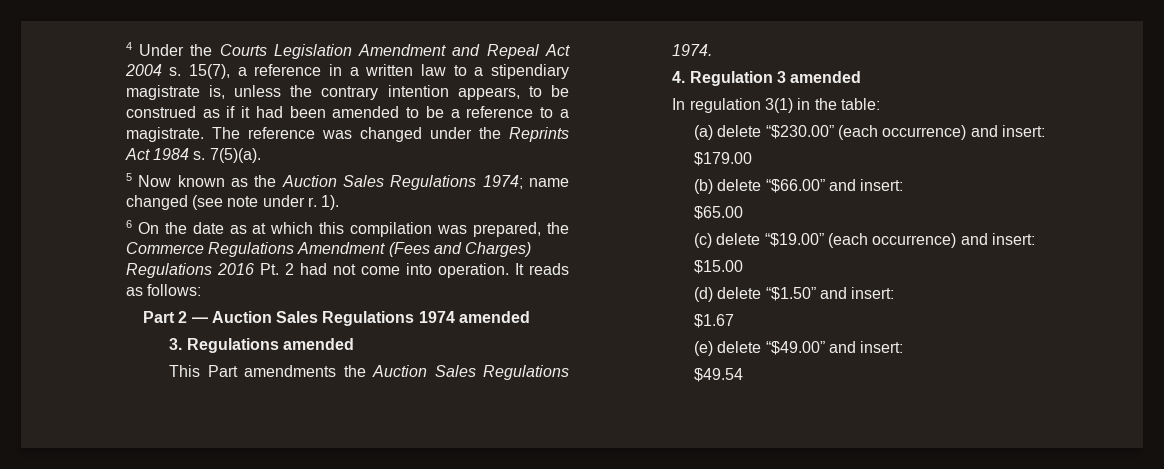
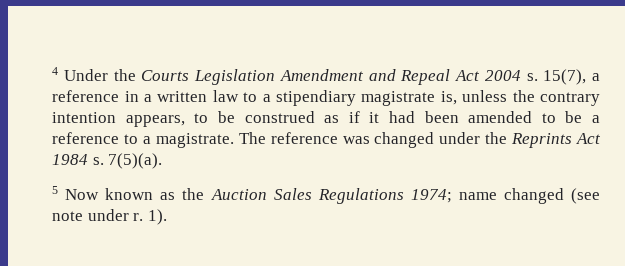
[125,220,569,237] [125,242,532,257] [125,263,569,278] [125,284,202,296] [142,311,531,326] [169,338,354,353] [169,365,569,380] [672,44,713,56] [672,71,862,86] [672,98,880,113] [694,125,1046,140] [694,152,753,166] [694,179,904,194] [694,206,744,220] [694,233,1036,248] [694,260,744,274] [694,287,895,302] [694,314,735,328] [694,341,904,356] [694,368,744,382] // 6 On the date as at which this compilation was prepared, the Commerce Regulations Amendment (Fees and Charges) Regulations 2016 Pt. 2 had not come into operation. It reads as follows: // Part 2 — Auction Sales Regulations 1974 amended // 3. Regulations amended // This Part amendments the Auction Sales Regulations 1974. // 4. Regulation 3 amended // In regulation 3(1) in the table: // (a) delete “$230.00” (each occurrence) and insert: // $179.00 // (b) delete “$66.00” and insert: // $65.00 // (c) delete “$19.00” (each occurrence) and insert: // $15.00 // (d) delete “$1.50” and insert: // $1.67 // (e) delete “$49.00” and insert: // $49.54 -> (167, 217) none

